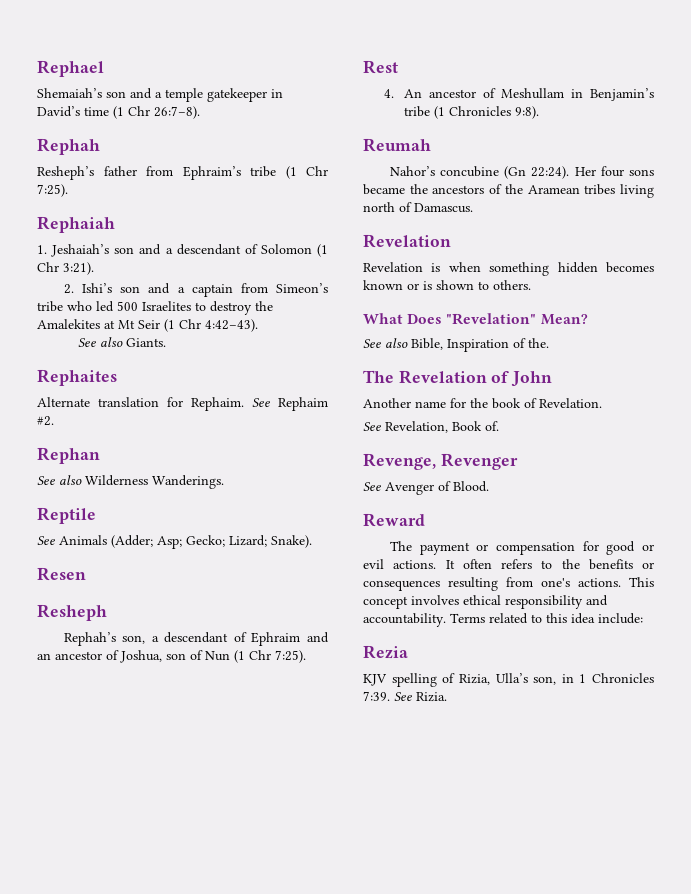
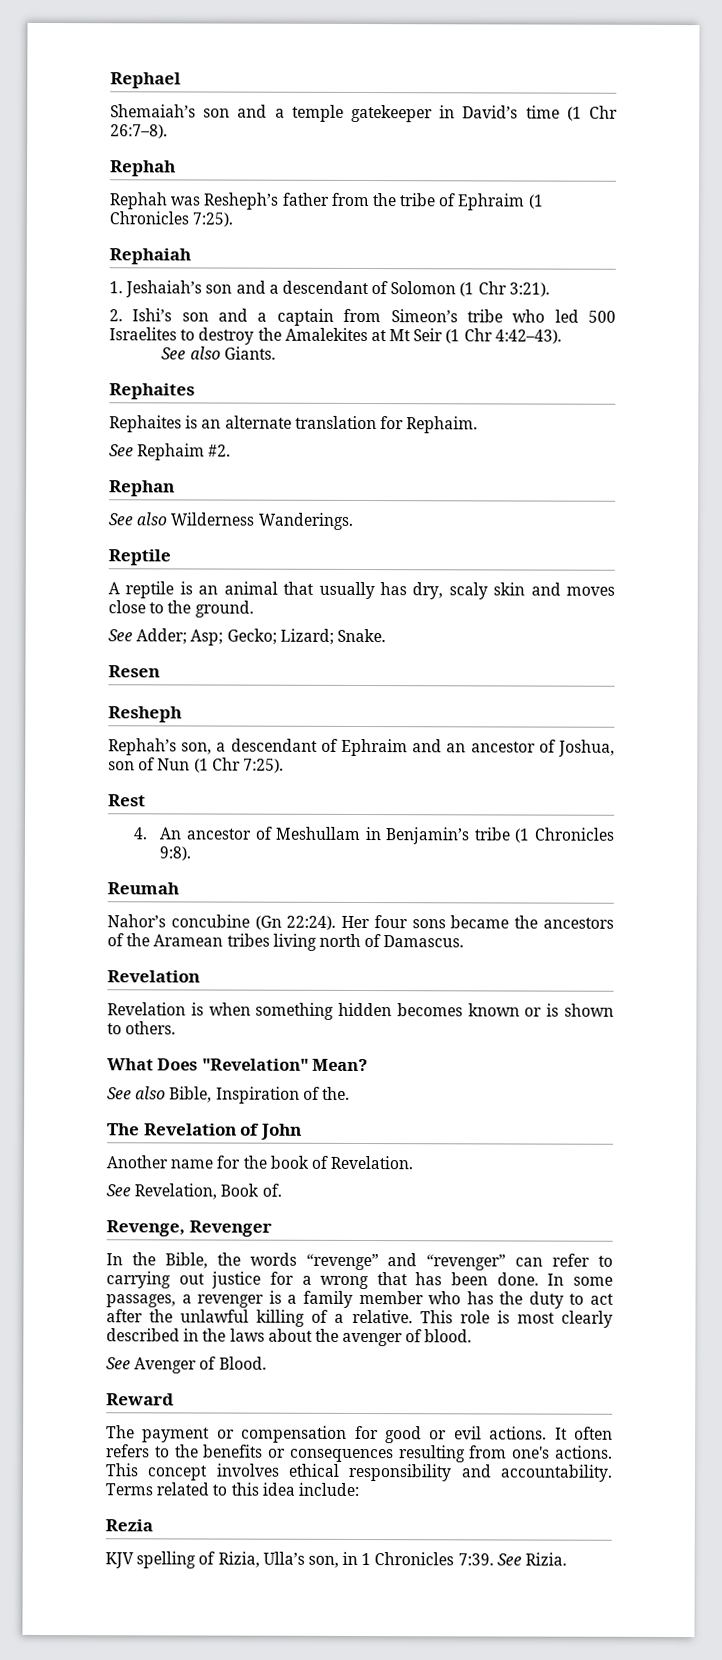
(100, 146) none -> [109,192,201,210] Rephah was
[182,166,328,180] Ephraim’s tribe (1 Chr -> [371,193,543,211] [109,211,189,225] the tribe of Ephraim (1 Chronicles
[37,397,90,407] Alternate -> [109,415,292,433] Rephaites is an alternate
(244, 404) none -> (479, 425) //
[37,535,153,548] // See Animals (Adder; -> [108,581,615,600] [108,600,254,618] [108,628,188,645] // A reptile is an animal that usually has dry, scaly skin and moves close to the ground. // See Adder;
[271,535,312,548] Snake). -> [336,628,386,643] Snake.
(518, 461) none -> [106,1252,613,1271] [106,1271,613,1290] [106,1290,614,1309] [106,1309,613,1328] [106,1328,473,1347] // In the Bible, the words “revenge” and “revenger” can refer to carrying out justice for a wrong that has been done. In some passages, a revenger is a family member who has the duty to act after the unlawful killing of a relative. This role is most clearly described in the laws about the avenger of blood.

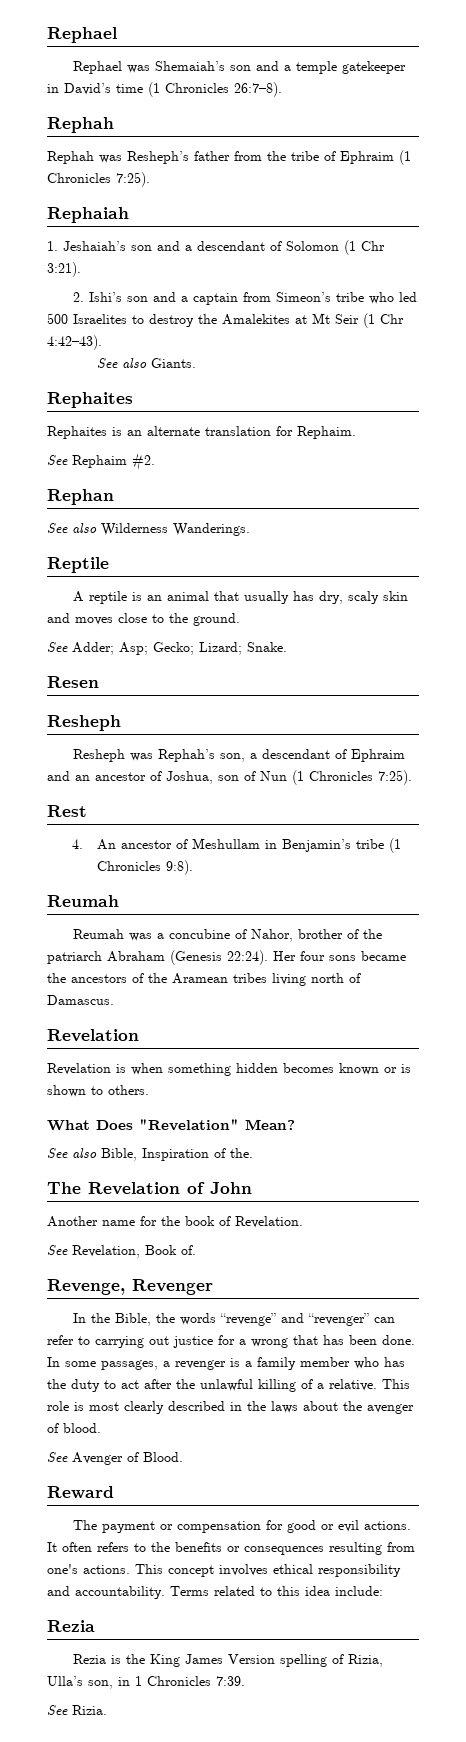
(181, 80) none -> [73,61,151,74] Rephael was
[589,105,618,119] Chr -> [165,83,229,93] Chronicles
(182, 714) none -> [73,749,154,762] Resheph was
[211,757,241,771] Chr -> [309,771,373,781] Chronicles
[107,914,282,930] Nahor’s concubine (Gn -> [73,929,383,942] [47,950,222,965] Reumah was a concubine of Nahor, brother of the patriarch Abraham (Genesis
[105,1552,134,1569] KJV -> [73,1654,276,1667] Rezia is the King James Version
(494, 1559) none -> (245, 1681) //

